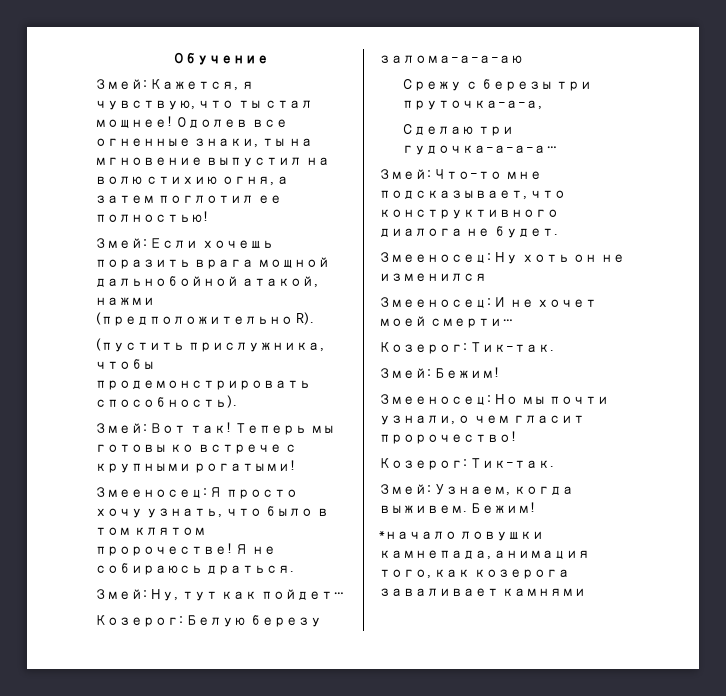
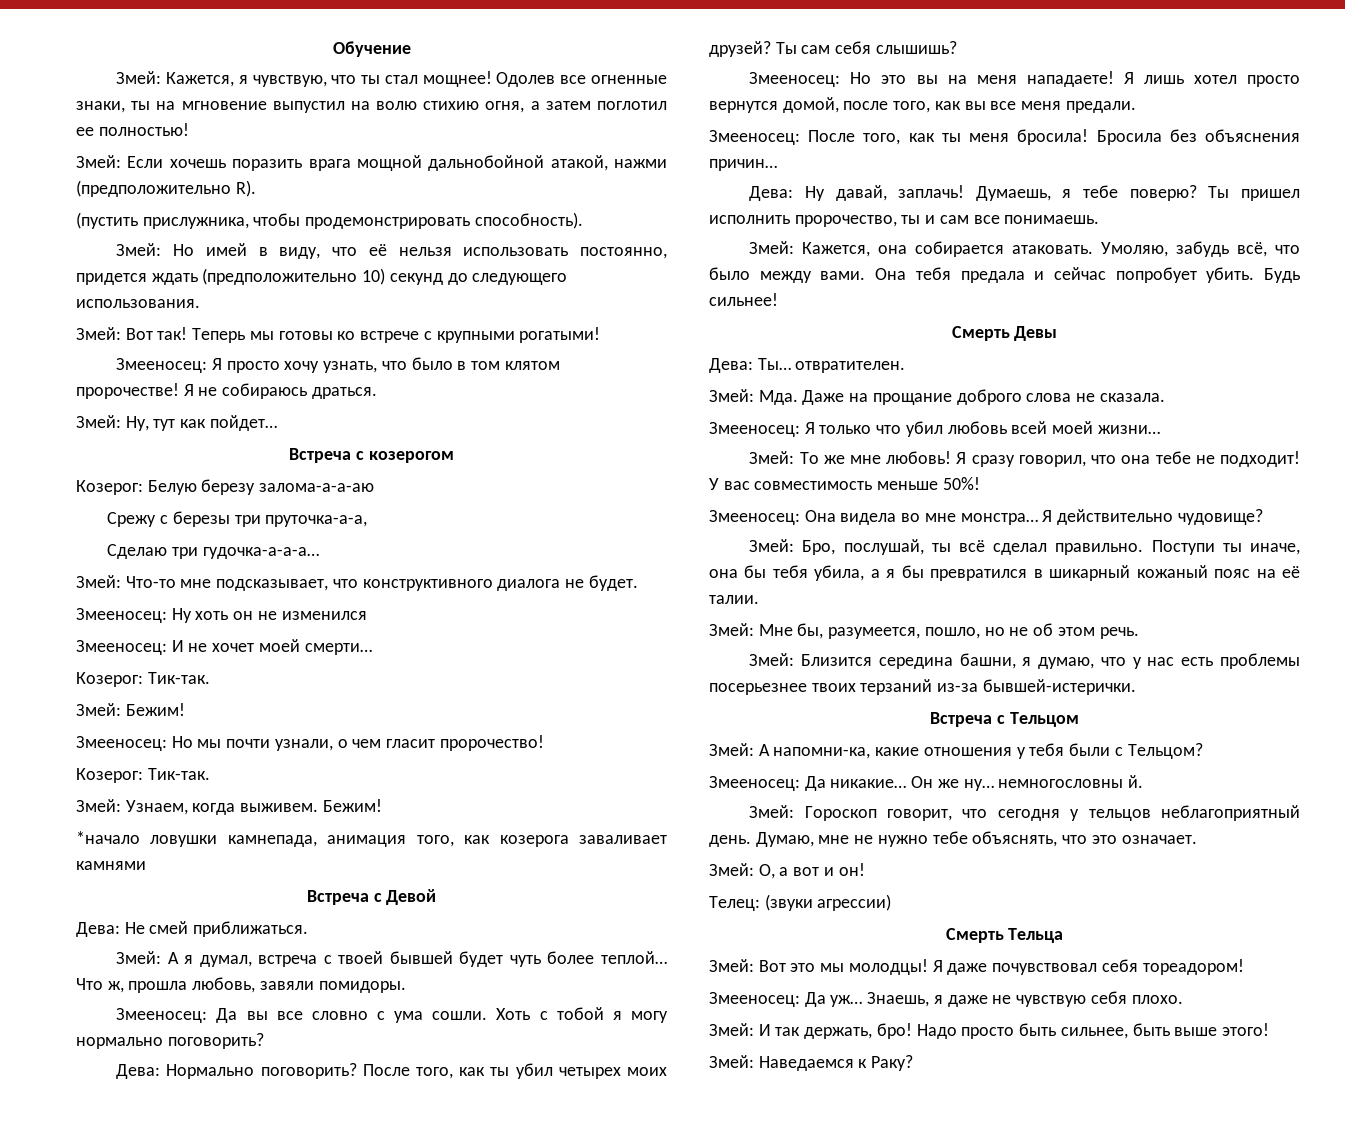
(237, 401) none -> [116,243,668,259] [76,268,568,285] [76,299,200,308] // Змей: Но имей в виду, что её нельзя использовать постоянно, придется ждать (предположительно 10) секунд до следующего использования.
(345, 594) none -> [289,448,454,463] // Встреча с козерогом
(587, 592) none -> [306,889,437,905] [76,921,309,937] [116,951,667,967] [76,977,406,993] [116,1007,668,1023] [76,1033,264,1049] [116,1063,668,1079] [709,41,957,57] [749,71,1300,87] [709,97,1136,113] [709,129,1300,145] [709,159,777,171] [749,185,1300,201] [709,215,1100,227] [749,241,1300,257] [709,267,1300,283] [709,293,778,306] [951,326,1058,341] [709,358,906,373] [709,389,1165,405] [709,421,1160,437] [749,451,1300,467] [709,477,980,490] [709,509,1263,525] [749,539,1300,555] [709,565,1300,581] [709,595,759,604] [709,623,1139,639] [749,653,1300,669] [709,679,1136,695] [930,712,1079,727] [709,743,1203,759] [709,775,1144,791] [749,805,1300,821] [709,831,1197,847] [709,863,865,879] [709,894,892,911] [945,928,1064,943] [709,959,1244,975] [709,991,1183,1007] [709,1023,1269,1039] [709,1055,914,1071] // Встреча с Девой // Дева: Не смей приближаться. // Змей: А я думал, встреча с твоей бывшей будет чуть более теплой… Что ж, прошла любовь, завяли помидоры. // Змееносец: Да вы все словно с ума сошли. Хоть с тобой я могу нормально поговорить? // Дева: Нормально поговорить? После того, как ты убил четырех моих друзей? Ты сам себя слышишь? // Змееносец: Но это вы на меня нападаете! Я лишь хотел просто вернутся домой, после того, как вы все меня предали. // Змееносец: После того, как ты меня бросила! Бросила без объяснения причин… // Дева: Ну давай, заплачь! Думаешь, я тебе поверю? Ты пришел исполнить пророчество, ты и сам все понимаешь. // Змей: Кажется, она собирается атаковать. Умоляю, забудь всё, что было между вами. Она тебя предала и сейчас попробует убить. Будь сильнее! // Смерть Девы // Дева: Ты… отвратителен. // Змей: Мда. Даже на прощание доброго слова не сказала. // Змееносец: Я только что убил любовь всей моей жизни… // Змей: То же мне любовь! Я сразу говорил, что она тебе не подходит! У вас совместимость меньше 50%! // Змееносец: Она видела во мне монстра… Я действительно чудовище? // Змей: Бро, послушай, ты всё сделал правильно. Поступи ты иначе, она бы тебя убила, а я бы превратился в шикарный кожаный пояс на её талии. // Змей: Мне бы, разумеется, пошло, но не об этом речь. // Змей: Близится середина башни, я думаю, что у нас есть проблемы посерьезнее твоих терзаний из-за бывшей-истерички. // Встреча с Тельцом // Змей: А напомни-ка, какие отношения у тебя были с Тельцом? // Змееносец: Да никакие… Он же ну… немногословны й. // Змей: Гороскоп говорит, что сегодня у тельцов неблагоприятный день. Думаю, мне не нужно тебе объяснять, что это означает. // Змей: О, а вот и он! // Телец: (звуки агрессии) // Смерть Тельца // Змей: Вот это мы молодцы! Я даже почувствовал себя тореадором! // Змееносец: Да уж… Знаешь, я даже не чувствую себя плохо. // Змей: И так держать, бро! Надо просто быть сильнее, быть выше этого! // Змей: Наведаемся к Раку?

